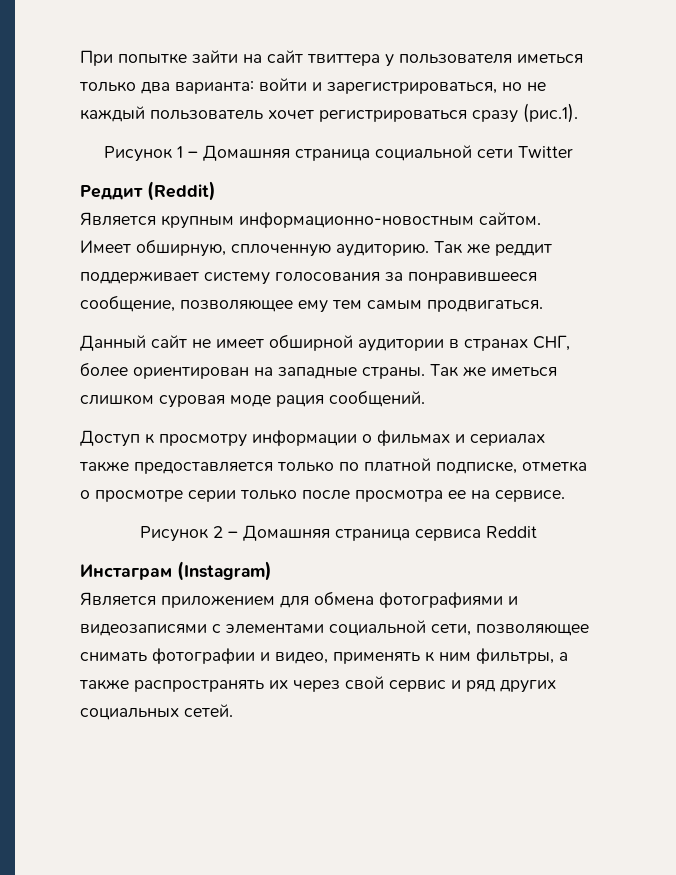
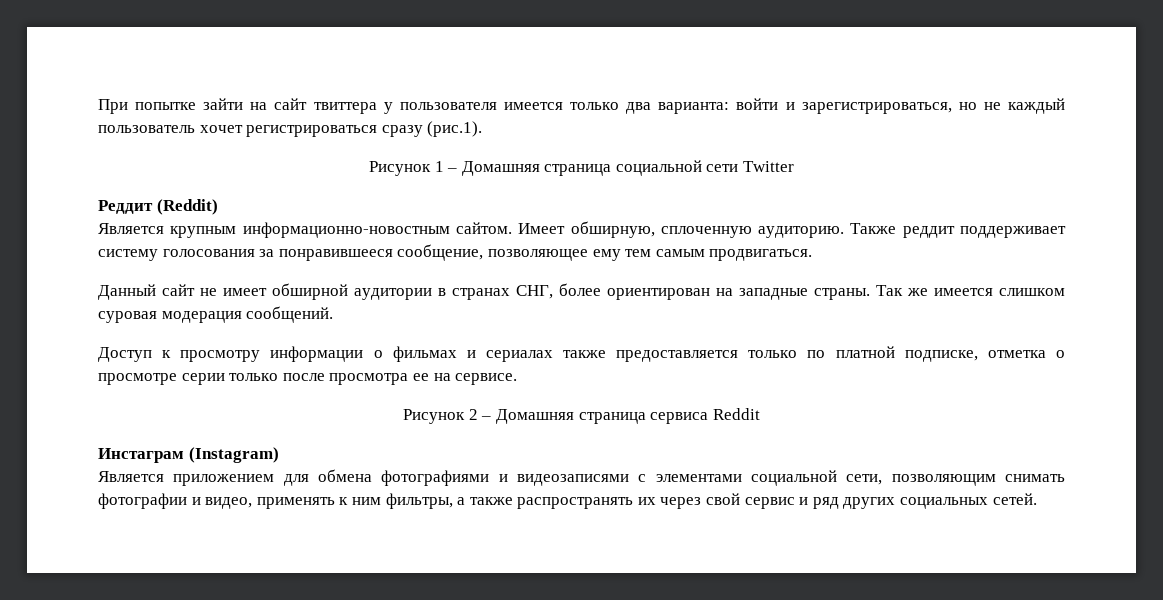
[517,54,583,64] иметься -> [503,102,563,110] имеется
[434,241,490,254] Так же -> [850,223,897,234] Также
[491,367,557,377] иметься -> [934,288,993,296] имеется
[230,395,324,407] моде рация -> [161,311,242,323] модерация
[476,624,589,636] позволяющее -> [891,474,996,486] позволяющим

